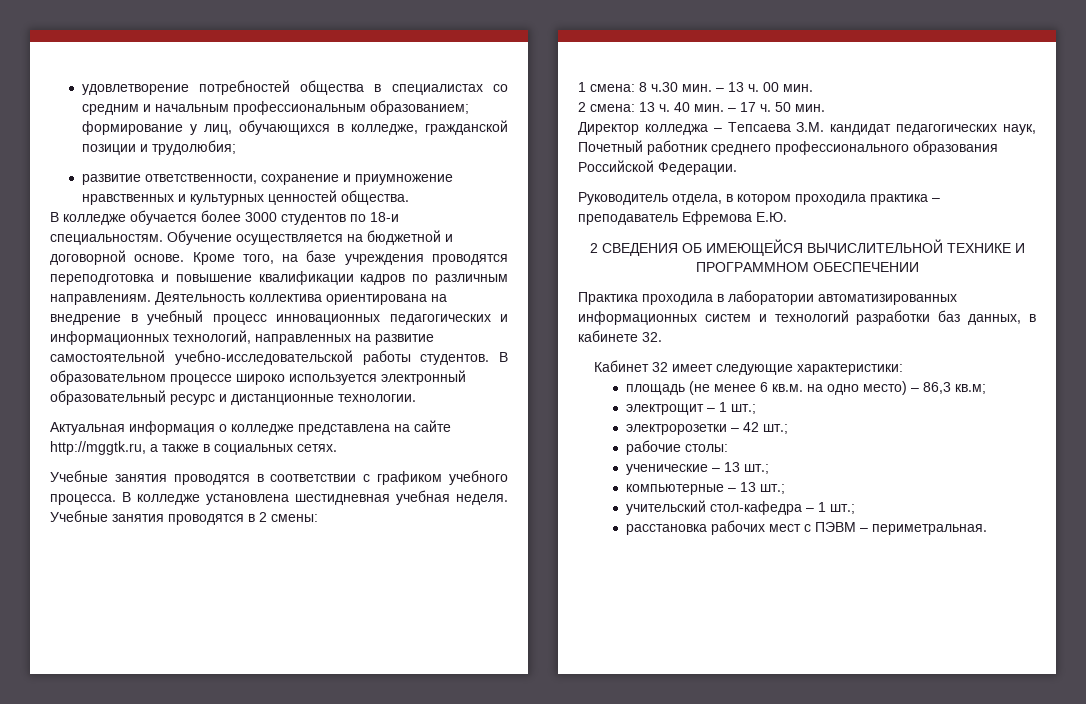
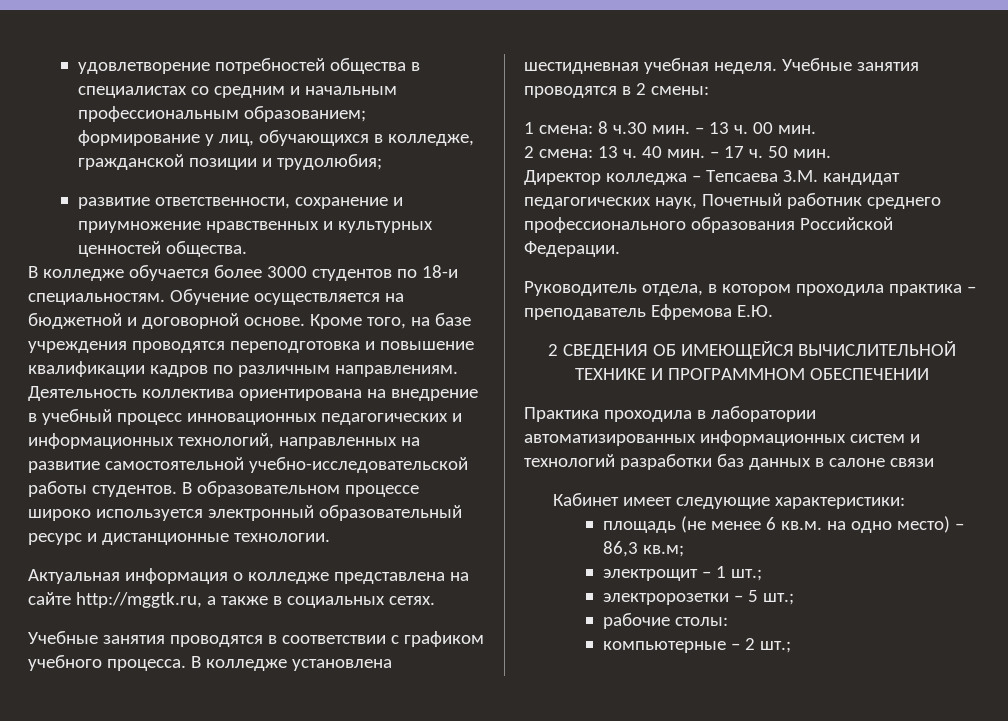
[968,314,1036,325] [578,330,662,342] данных, в кабинете 32. -> [748,458,934,470] данных в салоне связи
[652,362,669,372] 32 -> (620, 499) none
[742,422,759,432] 42 -> [747,590,758,602] 5
[625,462,769,475] // ученические – 13 шт.; -> (728, 621) none
[739,482,785,494] [625,500,855,515] [625,520,987,535] 13 шт.; // учительский стол-кафедра – 1 шт.; // расстановка рабочих мест с ПЭВМ – периметральная. -> [744,638,791,653] 2 шт.;

